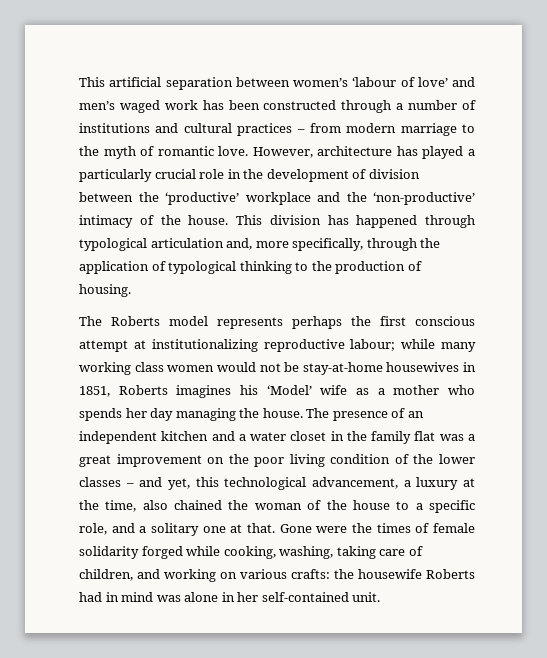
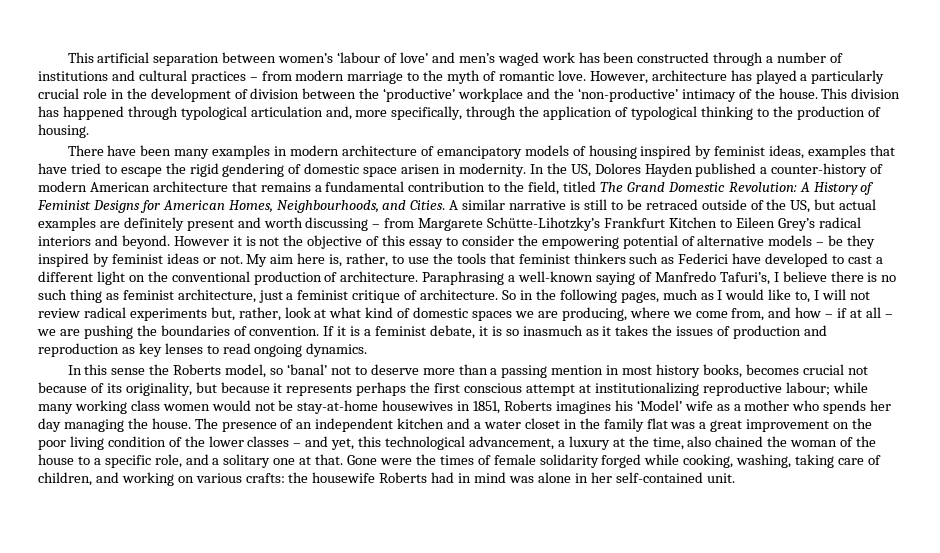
[79,316,208,326] The Roberts model -> [67,145,896,159] [38,163,884,177] [38,181,875,195] [37,199,877,213] [38,217,861,231] [38,235,876,249] [38,253,883,267] [38,271,897,285] [38,289,870,303] [38,307,893,321] [37,325,827,339] [38,343,368,357] [67,364,868,378] [38,382,283,396] There have been many examples in modern architecture of emancipatory models of housing inspired by feminist ideas, examples that have tried to escape the rigid gendering of domestic space arisen in modernity. In the US, Dolores Hayden published a counter-history of modern American architecture that remains a fundamental contribution to the field, titled The Grand Domestic Revolution: A History of Feminist Designs for American Homes, Neighbourhoods, and Cities. A similar narrative is still to be retraced outside of the US, but actual examples are definitely present and worth discussing – from Margarete Schütte-Lihotzky’s Frankfurt Kitchen to Eileen Grey’s radical interiors and beyond. However it is not the objective of this essay to consider the empowering potential of alternative models – be they inspired by feminist ideas or not. My aim here is, rather, to use the tools that feminist thinkers such as Federici have developed to cast a different light on the conventional production of architecture. Paraphrasing a well-known saying of Manfredo Tafuri’s, I believe there is no such thing as feminist architecture, just a feminist critique of architecture. So in the following pages, much as I would like to, I will not review radical experiments but, rather, look at what kind of domestic spaces we are producing, where we come from, and how – if at all – we are pushing the boundaries of convention. If it is a feminist debate, it is so inasmuch as it takes the issues of production and reproduction as key lenses to read ongoing dynamics. // In this sense the Roberts model, so ‘banal’ not to deserve more than a passing mention in most history books, becomes crucial not because of its originality, but because it

